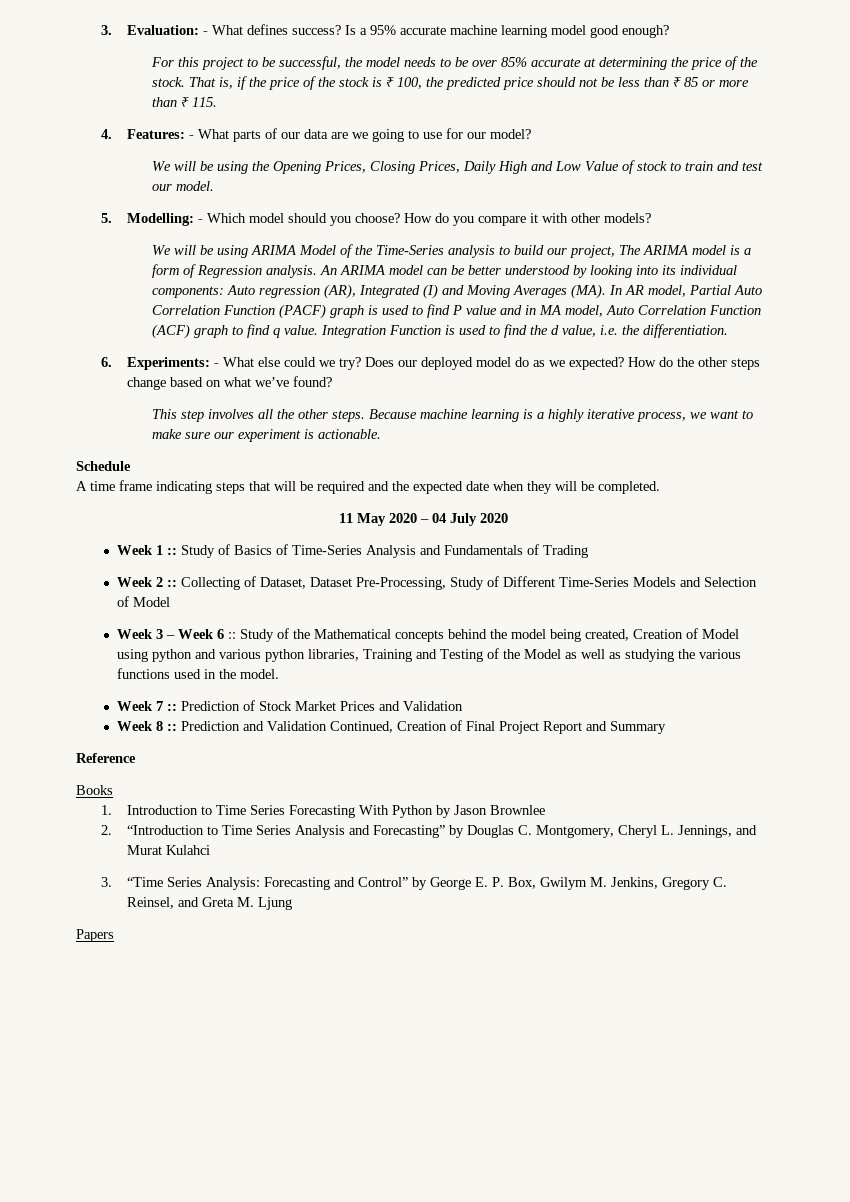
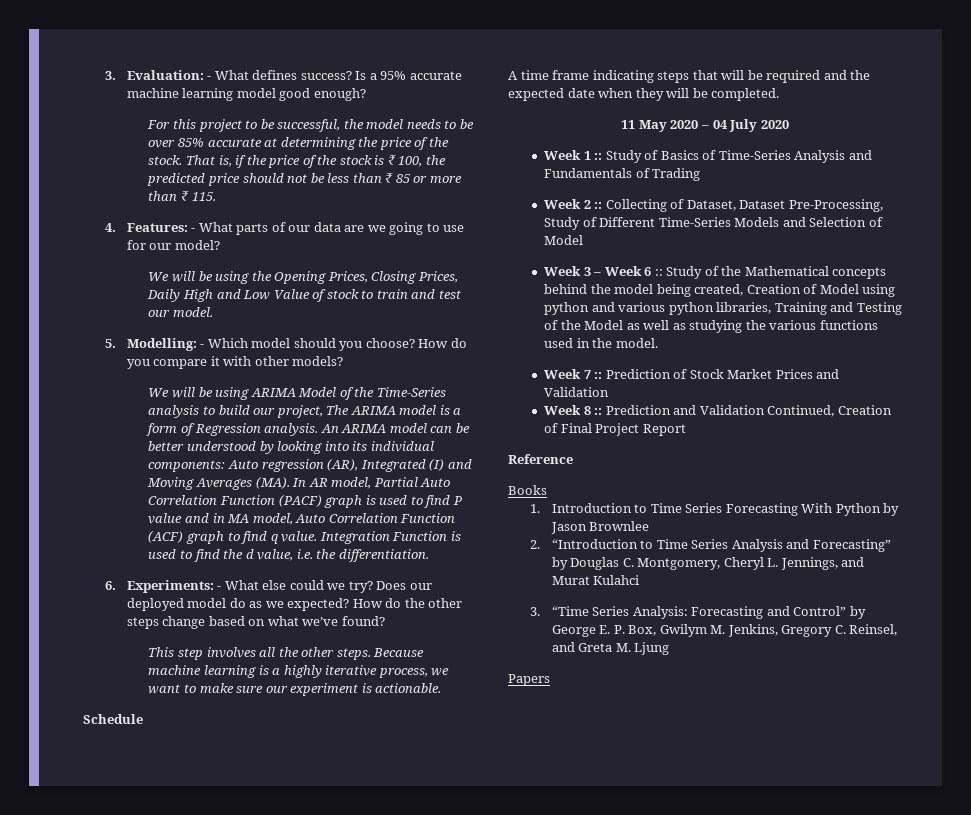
[586,721,667,734] and Summary -> (686, 430) none

